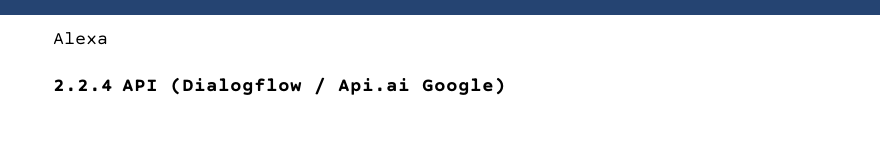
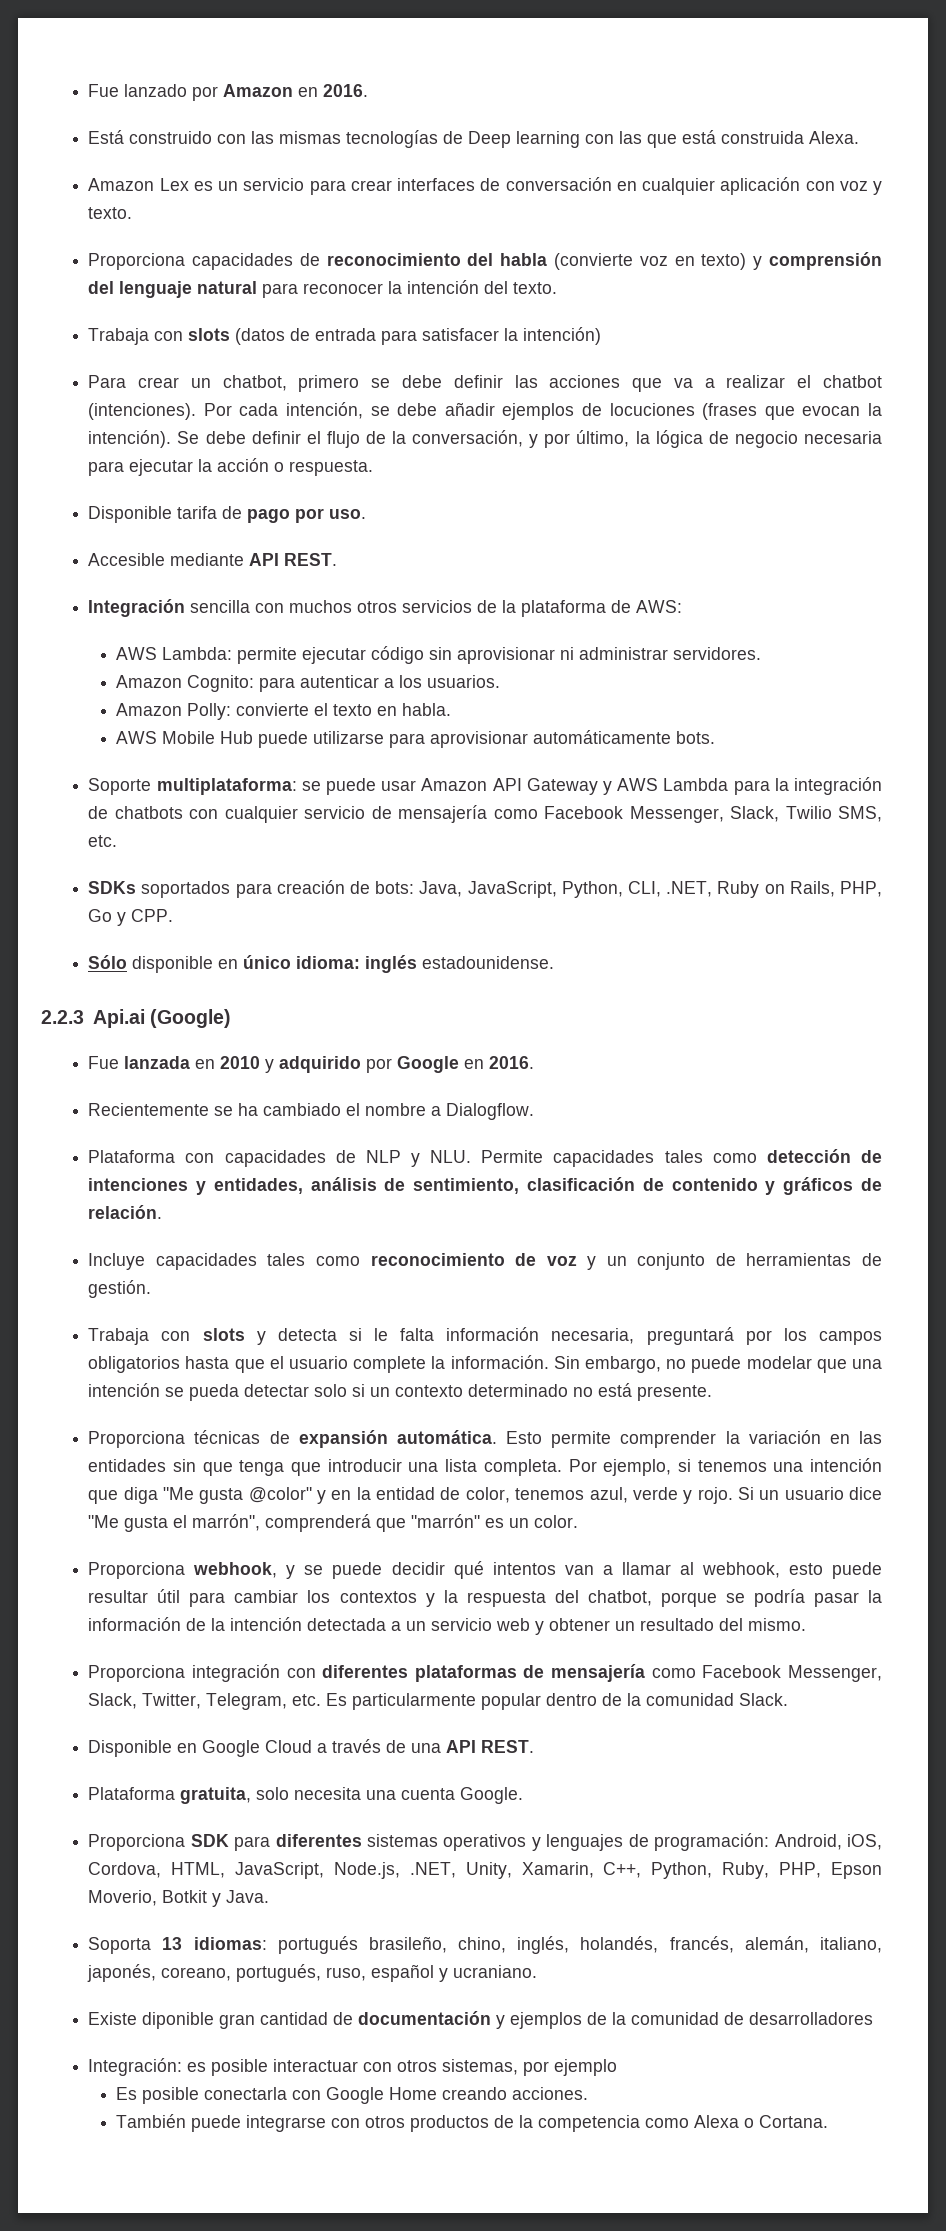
[53,32,108,45] [53,77,507,95] Alexa // 2.2.4 API (Dialogflow / Api.ai Google) -> [88,84,369,101] [88,130,860,148] [88,177,882,195] [88,207,133,219] [88,252,882,270] [88,280,558,298] [88,327,602,345] [88,375,882,392] [88,402,883,420] [88,430,882,448] [88,458,374,476] [88,506,367,523] [88,553,338,566] [88,599,683,617] [116,646,762,664] [116,675,501,692] [116,703,452,720] [116,730,716,748] [88,777,882,795] [88,805,883,823] [88,835,118,847] [88,880,882,898] [88,909,174,926] [88,955,555,973] [41,1009,232,1028] [88,1056,535,1073] [88,1103,535,1120] [88,1149,882,1167] [88,1177,882,1195] [88,1205,163,1219] [88,1253,882,1270] [88,1280,152,1298] [88,1327,883,1345] [88,1355,882,1373] [88,1383,713,1401] [88,1430,882,1448] [88,1458,882,1476] [88,1487,883,1504] [88,1514,579,1532] [88,1561,883,1579] [88,1589,882,1607] [88,1617,807,1635] [88,1664,882,1682] [88,1693,789,1710] [88,1739,535,1757] [88,1787,524,1804] [88,1833,882,1851] [88,1862,883,1879] [88,1890,270,1907] [88,1936,882,1954] [87,1964,538,1982] [88,2011,874,2029] [88,2058,618,2076] [116,2087,589,2104] [116,2114,829,2132] Fue lanzado por Amazon en 2016. // Está construido con las mismas tecnologías de Deep learning con las que está construida Alexa. // Amazon Lex es un servicio para crear interfaces de conversación en cualquier aplicación con voz y texto. // Proporciona capacidades de reconocimiento del habla (convierte voz en texto) y comprensión del lenguaje natural para reconocer la intención del texto. // Trabaja con slots (datos de entrada para satisfacer la intención) // Para crear un chatbot, primero se debe definir las acciones que va a realizar el chatbot (intenciones). Por cada intención, se debe añadir ejemplos de locuciones (frases que evocan la intención). Se debe definir el flujo de la conversación, y por último, la lógica de negocio necesaria para ejecutar la acción o respuesta. // Disponible tarifa de pago por uso. // Accesible mediante API REST. // Integración sencilla con muchos otros servicios de la plataforma de AWS: // AWS Lambda: permite ejecutar código sin aprovisionar ni administrar servidores. // Amazon Cognito: para autenticar a los usuarios. // Amazon Polly: convierte el texto en habla. // AWS Mobile Hub puede utilizarse para aprovisionar automáticamente bots. // Soporte multiplataforma: se puede usar Amazon API Gateway y AWS Lambda para la integración de chatbots con cualquier servicio de mensajería como Facebook Messenger, Slack, Twilio SMS, etc. // SDKs soportados para creación de bots: Java, JavaScript, Python, CLI, .NET, Ruby on Rails, PHP, Go y CPP. // Sólo disponible en único idioma: inglés estadounidense. // 2.2.3 Api.ai (Google) // Fue lanzada en 2010 y adquirido por Google en 2016. // Recientemente se ha cambiado el nombre a Dialogflow. // Plataforma con capacidades de NLP y NLU. Permite capacidades tales como detección de intenciones y entidades, análisis de sentimiento, clasificación de contenido y gráficos de relación. // Incluye capacidades tales como reconocimiento de voz y un conjunto de herramientas de gestión. // Trabaja con slots y detecta si le falta información necesaria, preguntará por los campos obligatorios hasta que el usuario complete la información. Sin embargo, no puede modelar que una intención se pueda detectar solo si un contexto determinado no está presente. // Proporciona técnicas de expansión automática. Esto permite comprender la variación en las entidades sin que tenga que introducir una lista completa. Por ejemplo, si tenemos una intención que diga "Me gusta @color" y en la entidad de color, tenemos azul, verde y rojo. Si un usuario dice "Me gusta el marrón", comprenderá que "marrón" es un color. // Proporciona webhook, y se puede decidir qué intentos van a llamar al webhook, esto puede resultar útil para cambiar los contextos y la respuesta del chatbot, porque se podría pasar la información de la intención detectada a un servicio web y obtener un resultado del mismo. // Proporciona integración con diferentes plataformas de mensajería como Facebook Messenger, Slack, Twitter, Telegram, etc. Es particularmente popular dentro de la comunidad Slack. // Disponible en Google Cloud a través de una API REST. // Plataforma gratuita, solo necesita una cuenta Google. // Proporciona SDK para diferentes sistemas operativos y lenguajes de programación: Android, iOS, Cordova, HTML, JavaScript, Node.js, .NET, Unity, Xamarin, C++, Python, Ruby, PHP, Epson Moverio, Botkit y Java. // Soporta 13 idiomas: portugués brasileño, chino, inglés, holandés, francés, alemán, italiano, japonés, coreano, portugués, ruso, español y ucraniano. // Existe diponible gran cantidad de documentación y ejemplos de la comunidad de desarrolladores // Integración: es posible interactuar con otros sistemas, por ejemplo // Es posible conectarla con Google Home creando acciones. // También puede integrarse con otros productos de la competencia como Alexa o Cortana.

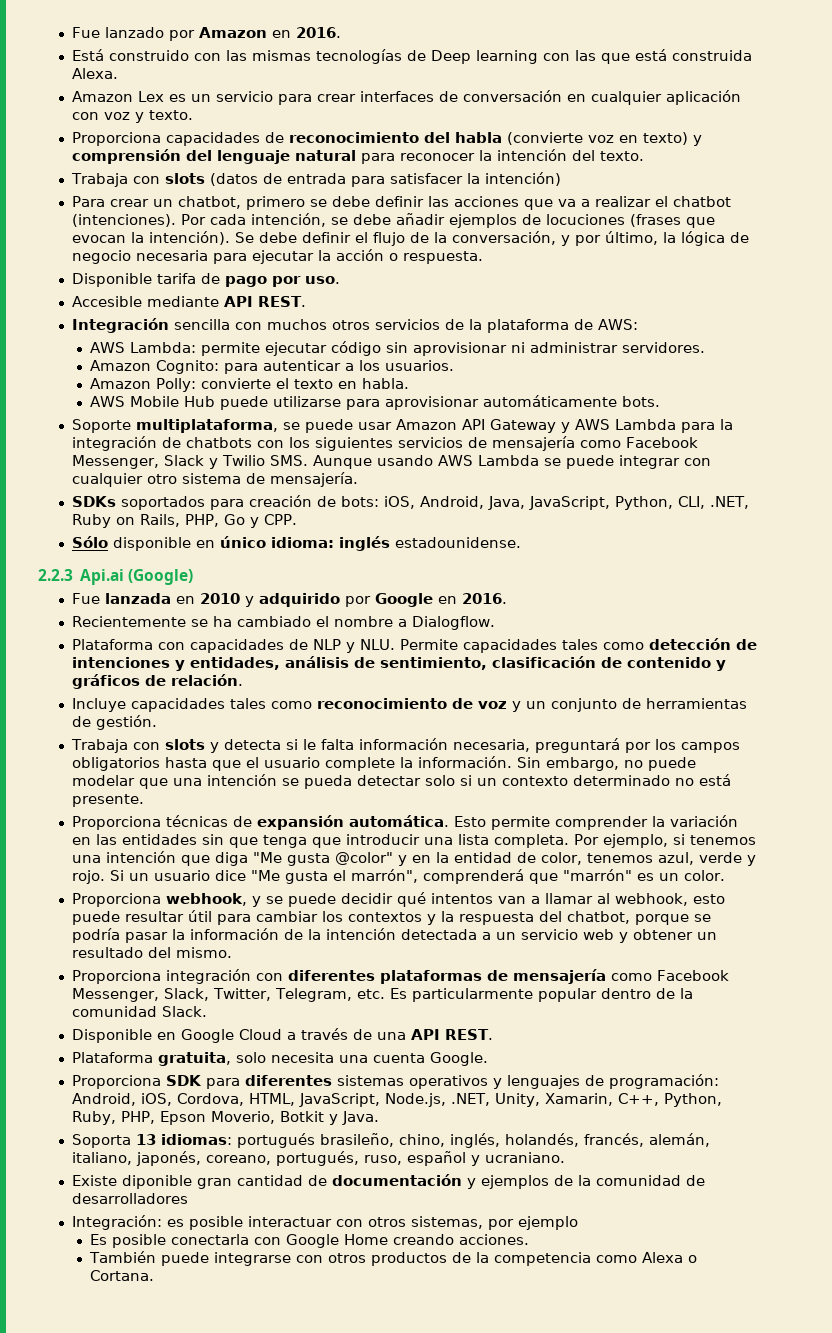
[156,778,297,795] multiplataforma: -> [136,419,279,433] multiplataforma,
[224,805,883,823] [88,835,118,847] cualquier servicio de mensajería como Facebook Messenger, Slack, Twilio SMS, etc. -> [289,436,699,451] [72,455,712,469] [72,472,359,487] los siguientes servicios de mensajería como Facebook Messenger, Slack y Twilio SMS. Aunque usando AWS Lambda se puede integrar con cualquier otro sistema de mensajería.
(415, 887) none -> [384,496,485,509] iOS, Android,

